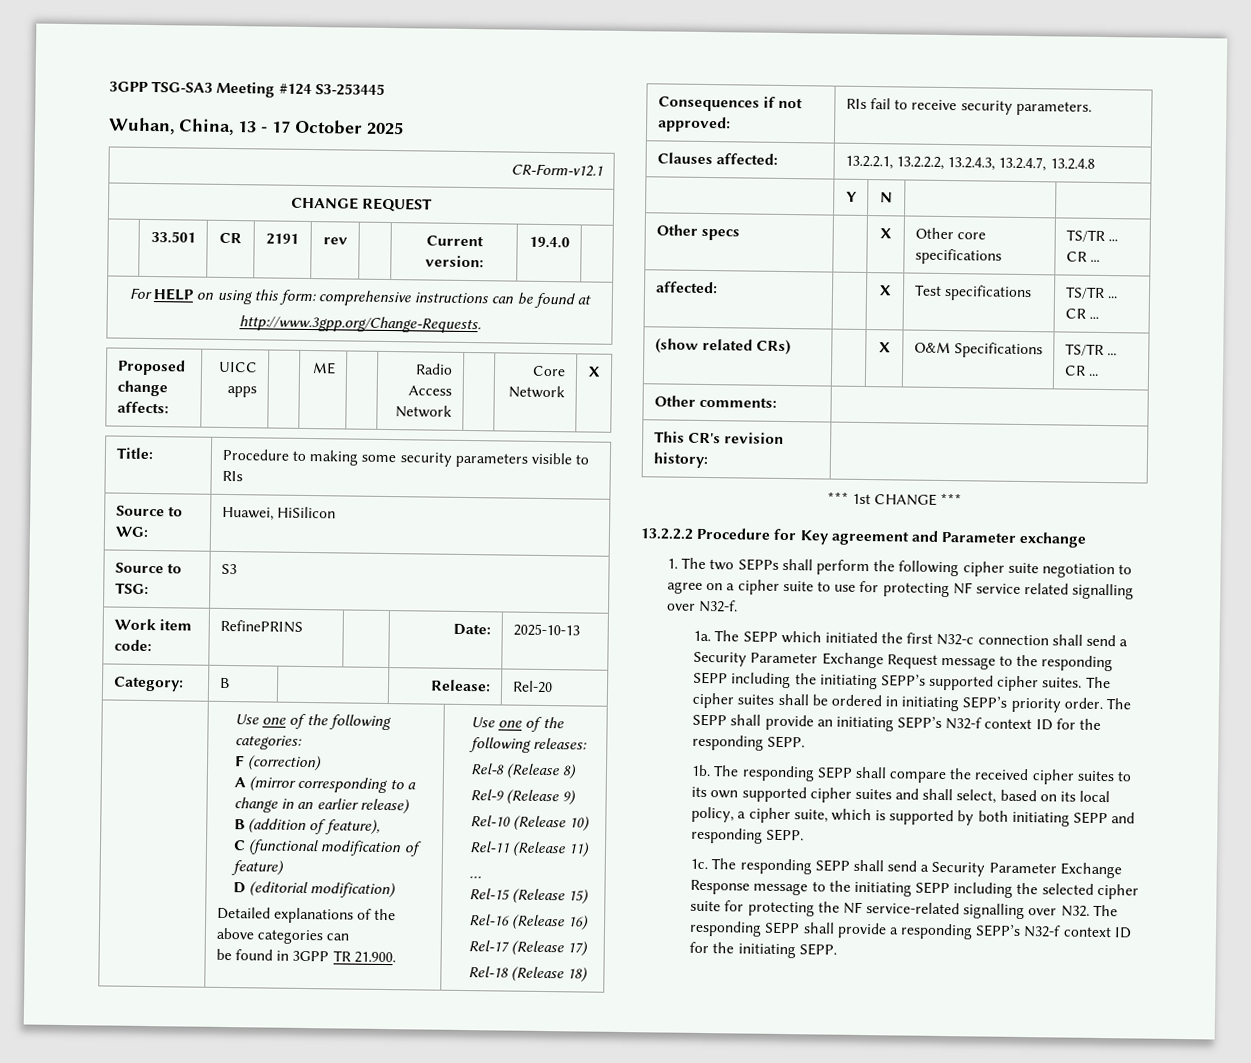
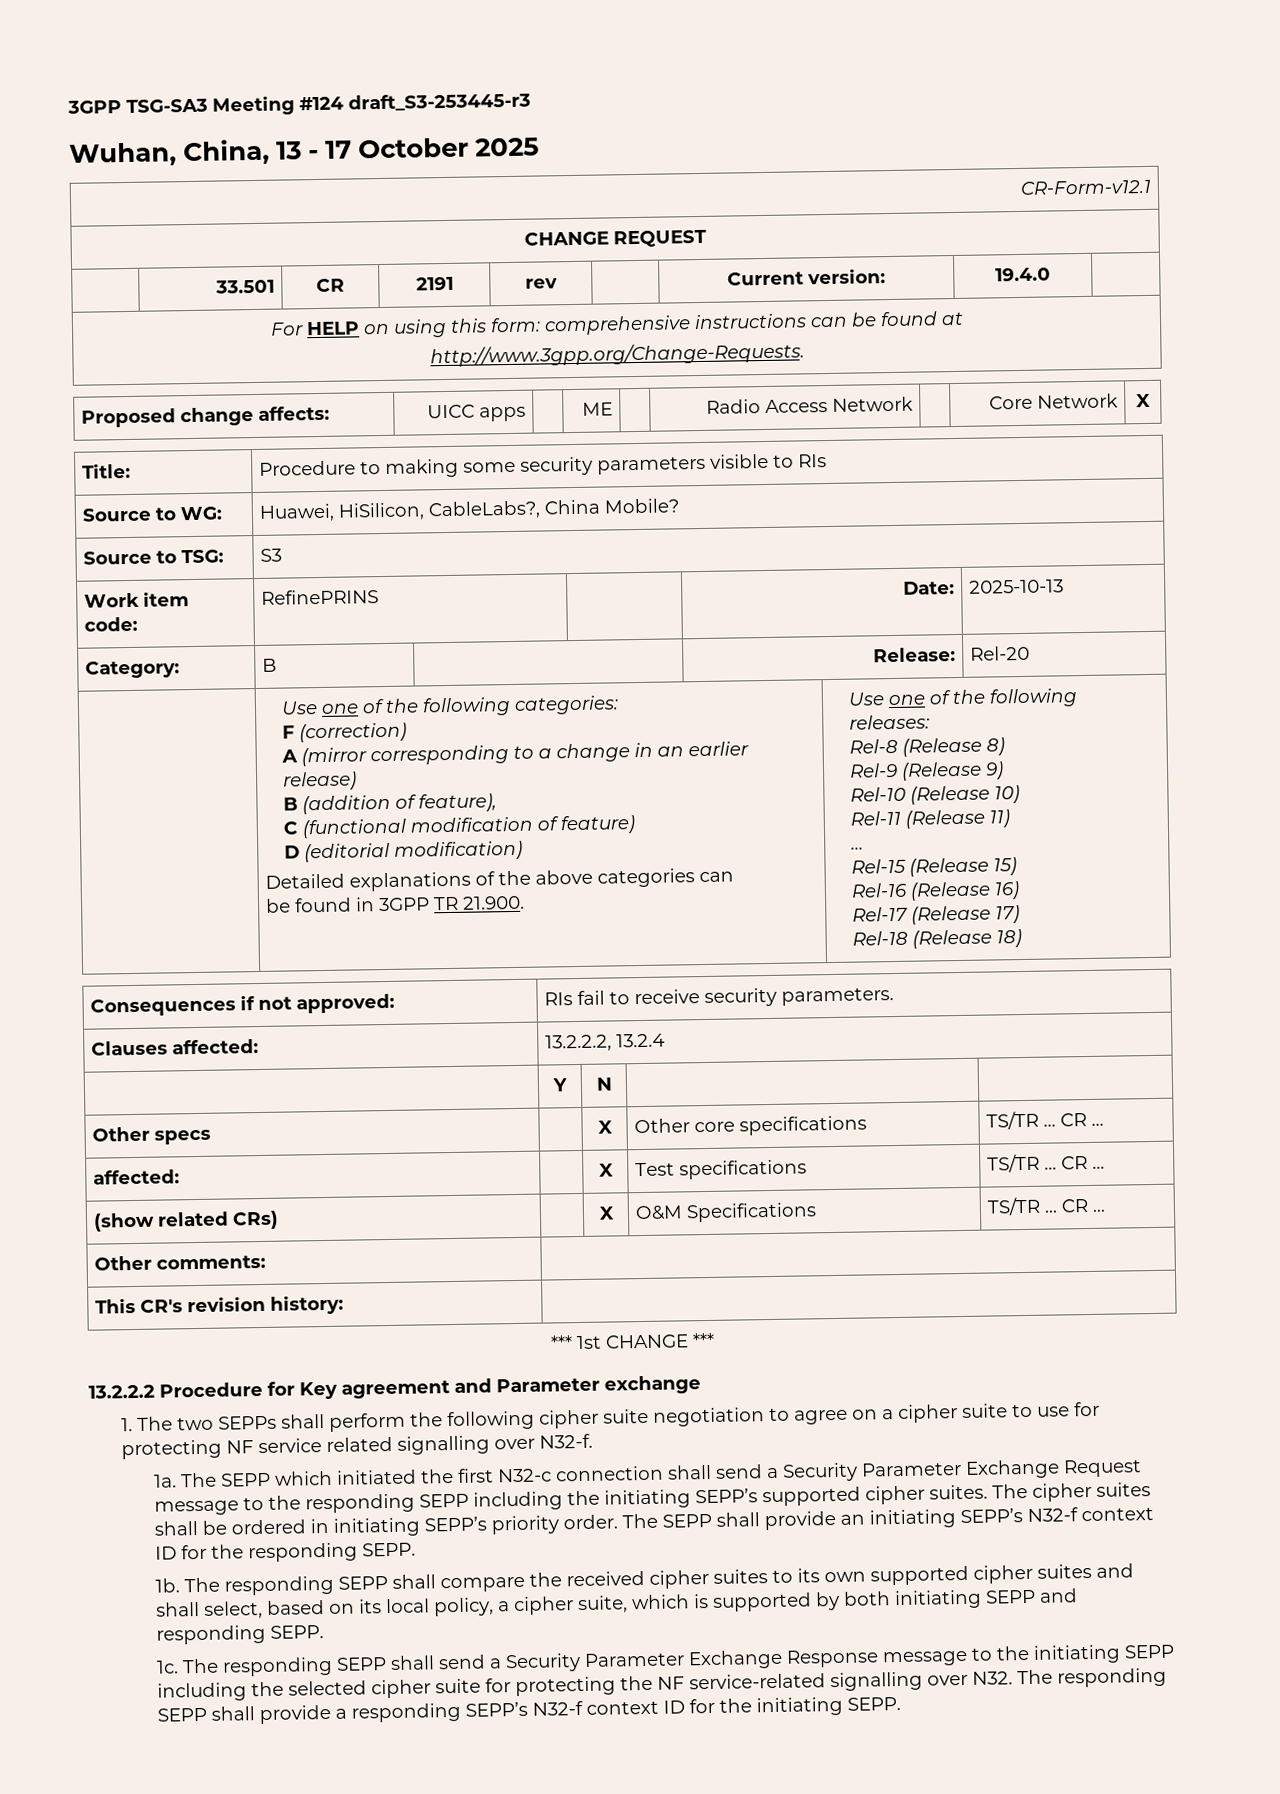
[314,83,385,96] S3-253445 -> [348,92,531,112] draft_S3-253445-r3
[276,506,336,519] HiSilicon -> [338,498,680,521] HiSilicon, CableLabs?, China Mobile?
[844,155,1095,172] 13.2.2.1, 13.2.2.2, 13.2.4.3, 13.2.4.7, 13.2.4.8 -> [545,1033,666,1052] 13.2.2.2, 13.2.4

